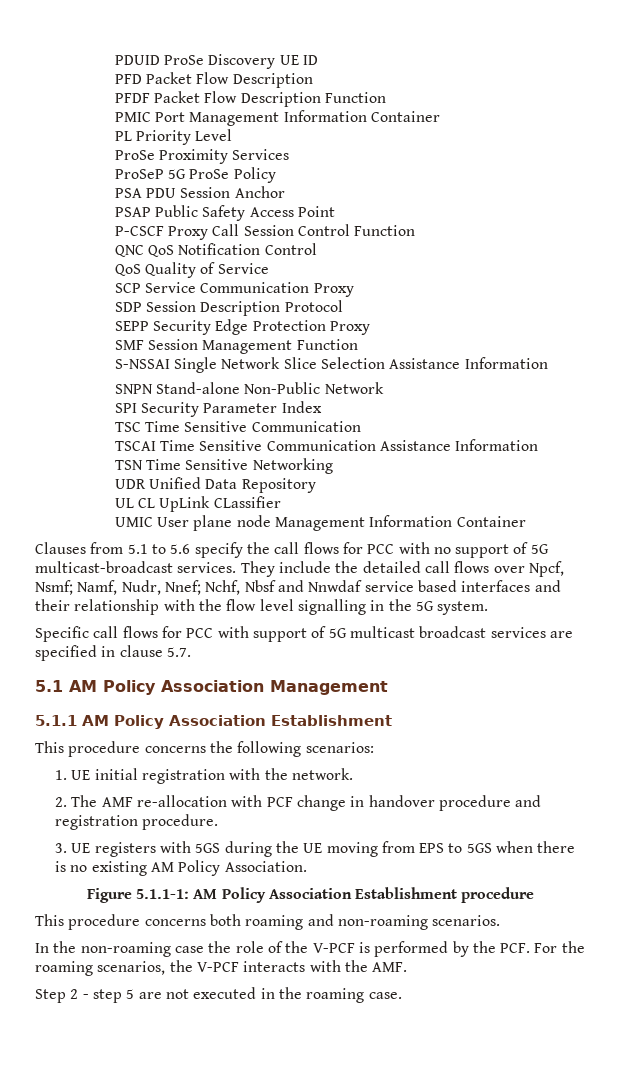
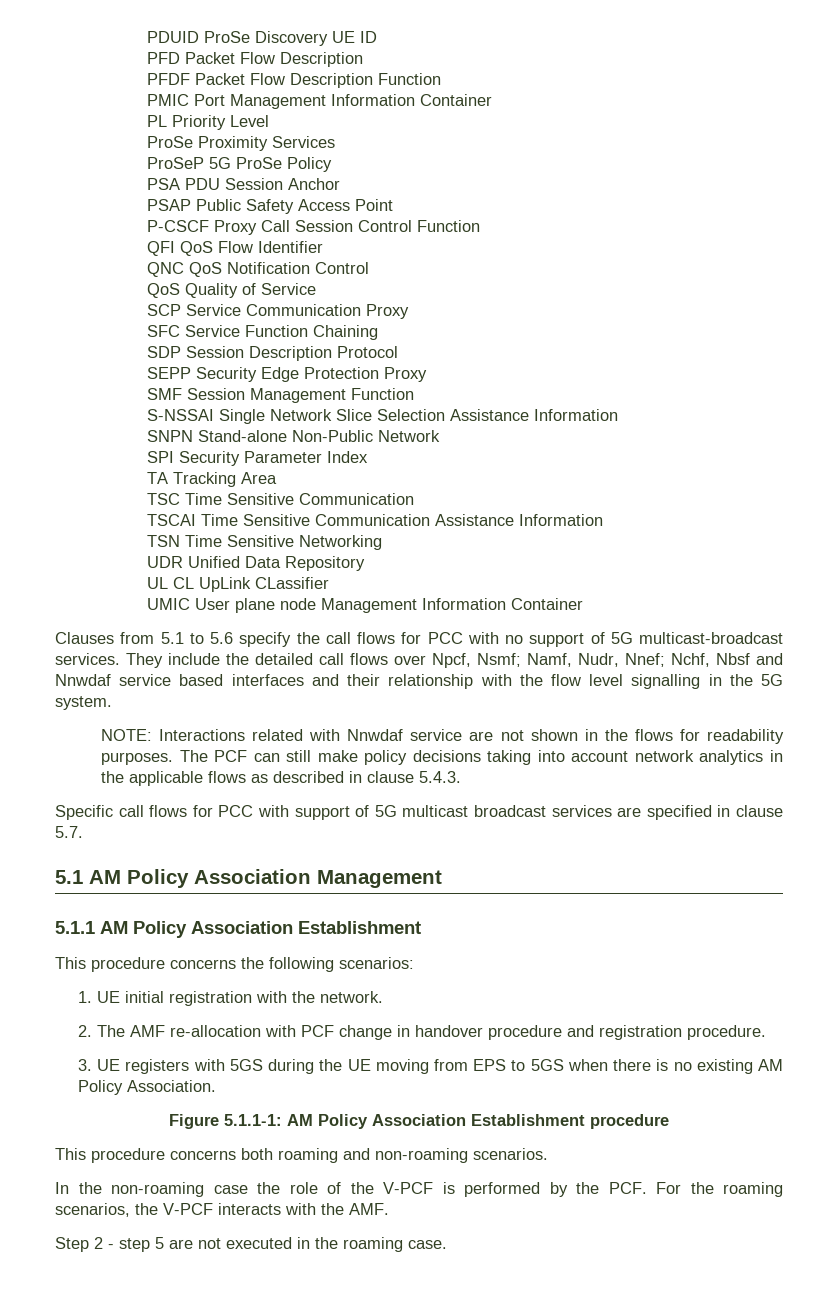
(416, 230) none -> [146,241,323,256] // QFI QoS Flow Identifier
(354, 290) none -> [146,325,378,340] // SFC Service Function Chaining
(322, 407) none -> [146,472,277,487] // TA Tracking Area
(489, 608) none -> [100,729,784,744] [100,750,783,765] [100,771,461,786] // NOTE: Interactions related with Nnwdaf service are not shown in the flows for readability purposes. The PCF can still make policy decisions taking into account network analytics in the applicable flows as described in clause 5.4.3.

